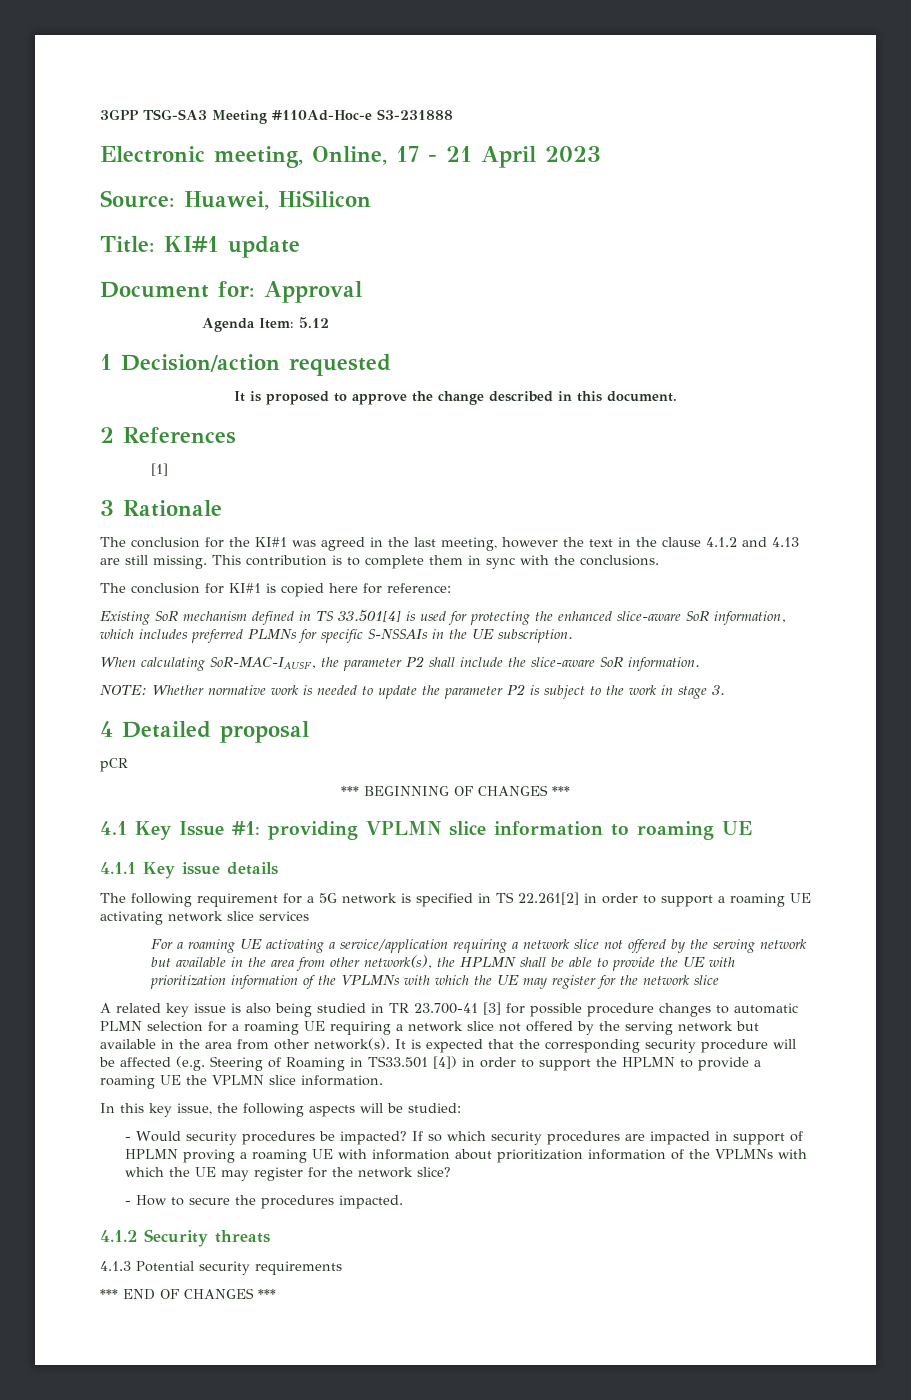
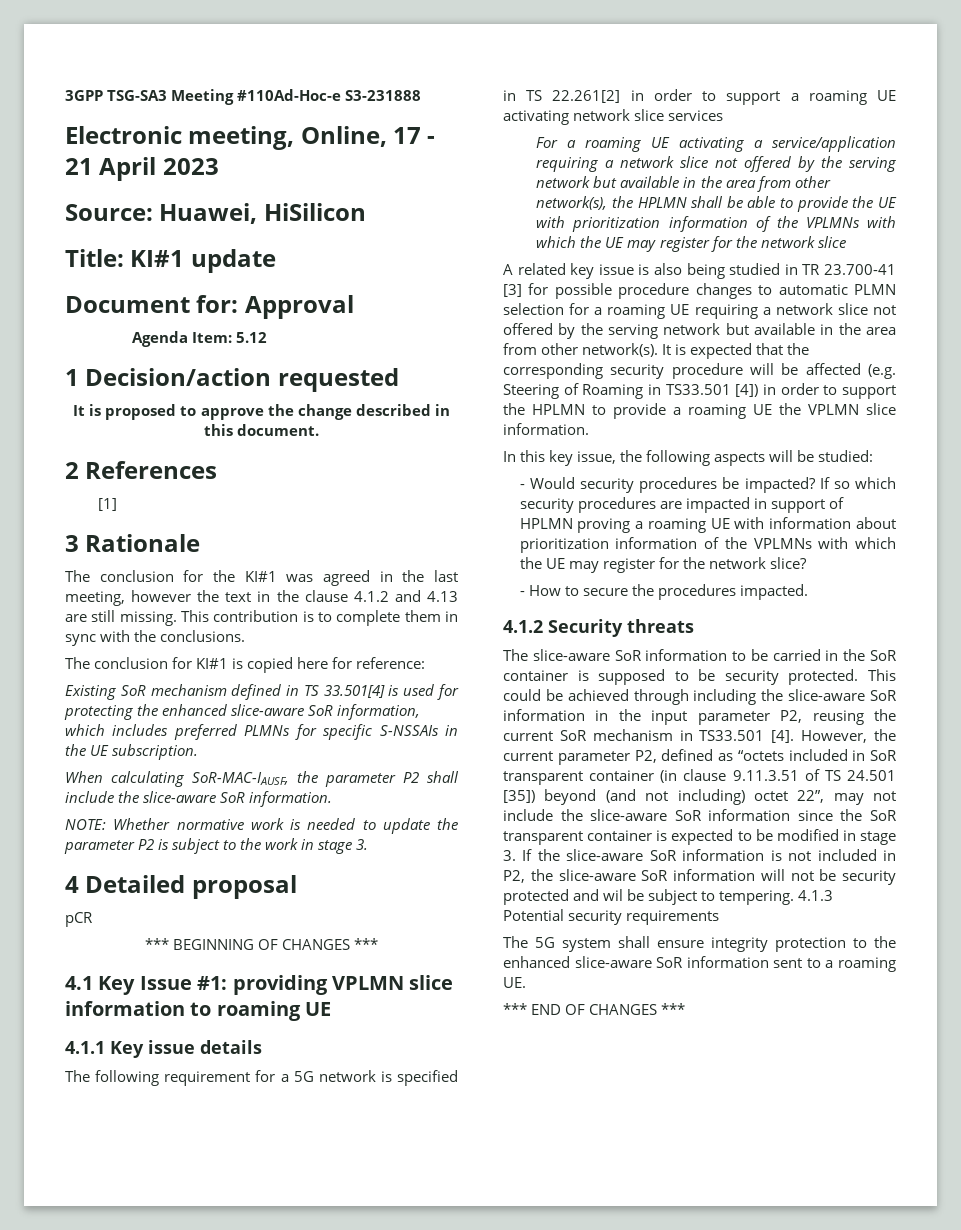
[100,1261,342,1275] 4.1.3 Potential security requirements -> [503,649,897,661] [503,669,896,685] [503,689,898,705] [503,709,896,725] [503,729,896,743] [503,749,897,765] [503,769,896,785] [503,789,896,805] [503,809,897,821] [503,829,896,845] [503,849,897,861] [503,869,896,885] [503,889,834,905] [503,909,720,925] [503,936,896,952] [503,956,896,972] [503,977,526,988] The slice-aware SoR information to be carried in the SoR container is supposed to be security protected. This could be achieved through including the slice-aware SoR information in the input parameter P2, reusing the current SoR mechanism in TS33.501 [4]. However, the current parameter P2, defined as “octets included in SoR transparent container (in clause 9.11.3.51 of TS 24.501 [35]) beyond (and not including) octet 22”, may not include the slice-aware SoR information since the SoR transparent container is expected to be modified in stage 3. If the slice-aware SoR information is not included in P2, the slice-aware SoR information will not be security protected and wil be subject to tempering. 4.1.3 Potential security requirements // The 5G system shall ensure integrity protection to the enhanced slice-aware SoR information sent to a roaming UE.

